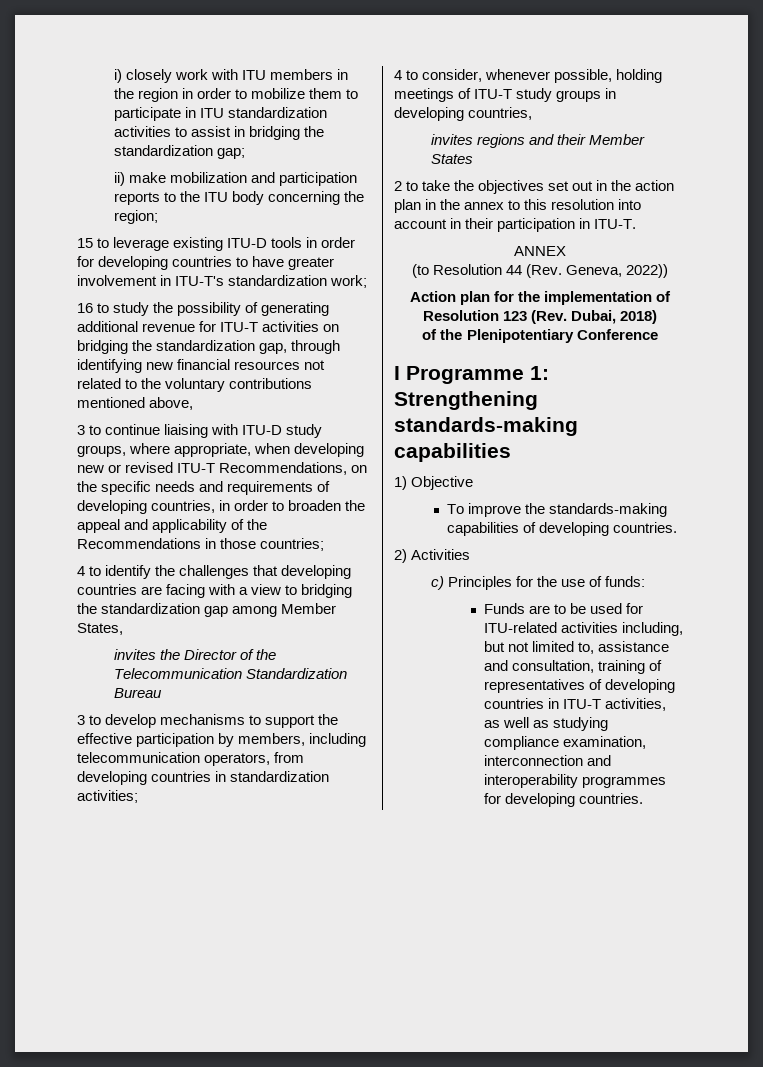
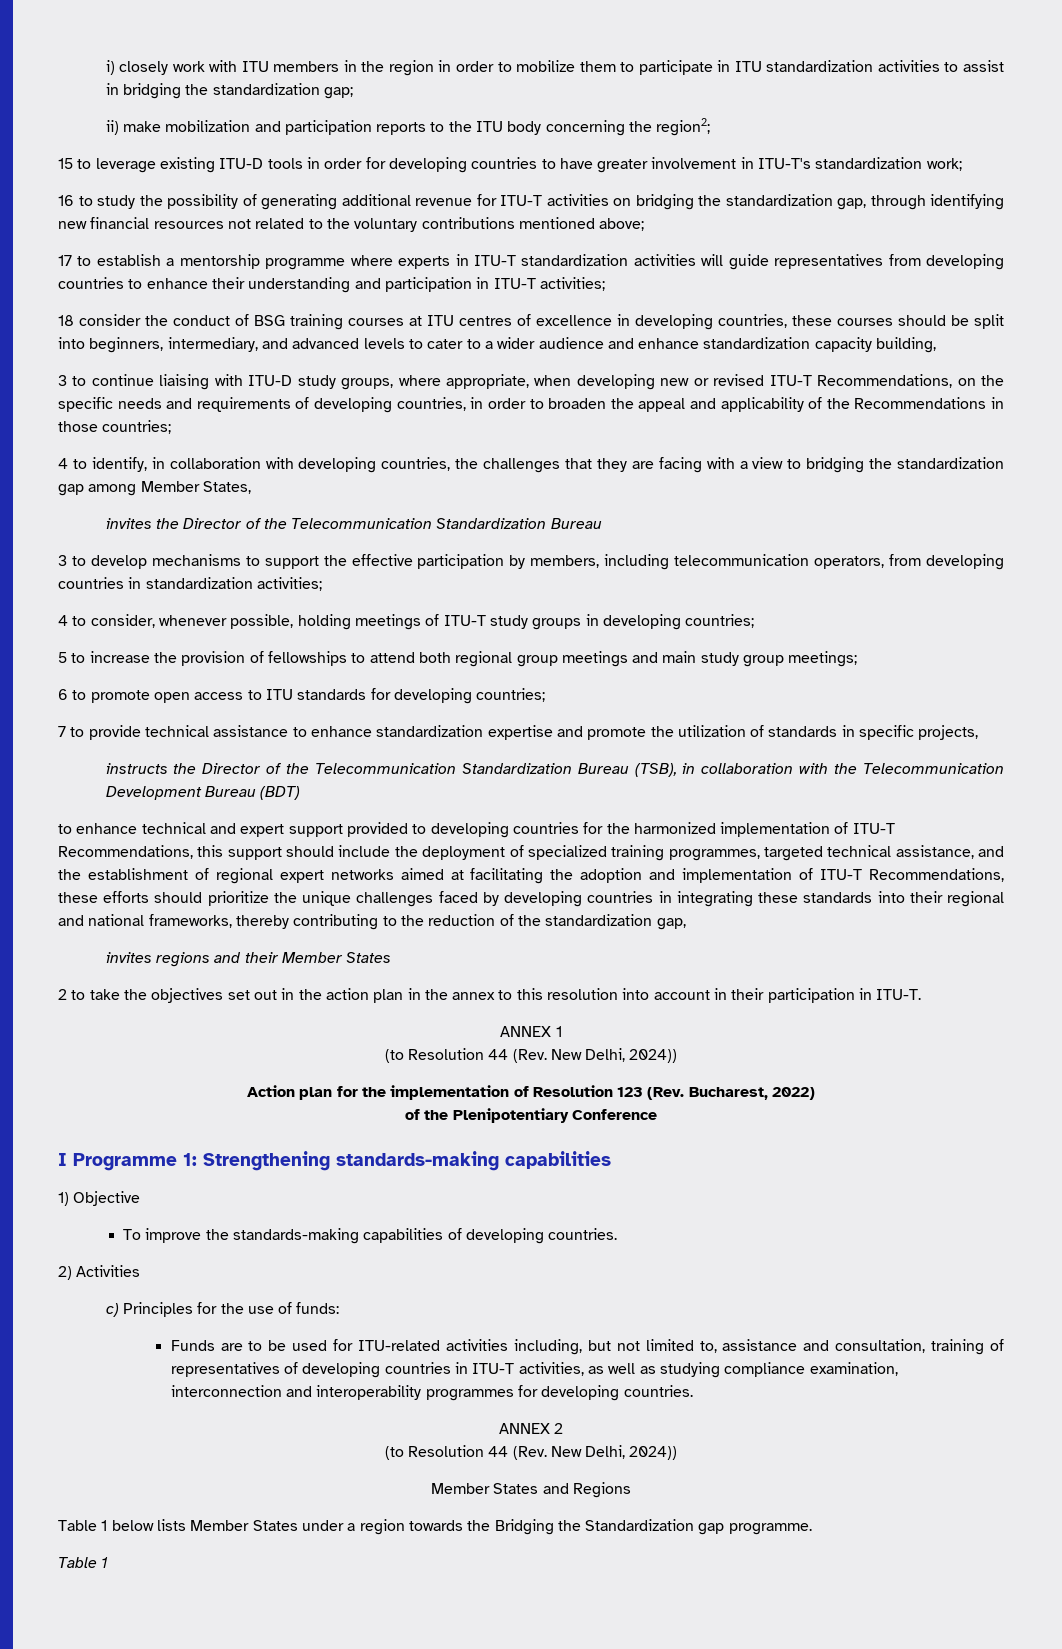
[113,210,158,224] region; -> [656,118,711,136] region2;
[149,397,194,410] above, -> [599,218,645,231] [58,254,1004,270] [58,277,605,293] [58,314,1004,330] [58,337,937,353] above; // 17 to establish a mentorship programme where experts in ITU-T standardization activities will guide representatives from developing countries to enhance their understanding and participation in ITU-T activities; // 18 consider the conduct of BSG training courses at ITU centres of excellence in developing countries, these courses should be split into beginners, intermediary, and advanced levels to cater to a wider audience and enhance standardization capacity building,
[105,565,152,579] identify -> [91,457,451,473] identify, in collaboration with developing countries,
[281,565,352,579] [77,584,137,595] developing countries -> [596,458,627,472] they
[468,107,533,120] countries, -> [685,614,755,628] [58,651,858,667] [58,688,546,704] [58,725,979,740] [105,763,1004,777] [105,786,301,800] [58,822,895,838] [58,845,1004,861] [58,868,1005,884] [58,891,1005,907] [58,914,686,930] countries; // 5 to increase the provision of fellowships to attend both regional group meetings and main study group meetings; // 6 to promote open access to ITU standards for developing countries; // 7 to provide technical assistance to enhance standardization expertise and promote the utilization of standards in specific projects, // instructs the Director of the Telecommunication Standardization Bureau (TSB), in collaboration with the Telecommunication Development Bureau (BDT) // to enhance technical and expert support provided to developing countries for the harmonized implementation of ITU-T Recommendations, this support should include the deployment of specialized training programmes, targeted technical assistance, and the establishment of regional expert networks aimed at facilitating the adoption and implementation of ITU-T Recommendations, these efforts should prioritize the unique challenges faced by developing countries in integrating these standards into their regional and national frameworks, thereby contributing to the reduction of the standardization gap,
[411,264,669,278] // (to Resolution 44 (Rev. Geneva, 2022)) -> [555,1026,562,1037] [384,1048,678,1063] 1 // (to Resolution 44 (Rev. New Delhi, 2024))
[571,310,658,324] Dubai, 2018) -> [688,1087,816,1100] Bucharest, 2022)
(644, 798) none -> [498,1423,564,1434] [384,1445,678,1460] [431,1482,631,1498] [58,1519,812,1535] [58,1557,109,1568] // ANNEX 2 // (to Resolution 44 (Rev. New Delhi, 2024)) // Member States and Regions // Table 1 below lists Member States under a region towards the Bridging the Standardization gap programme. // Table 1

